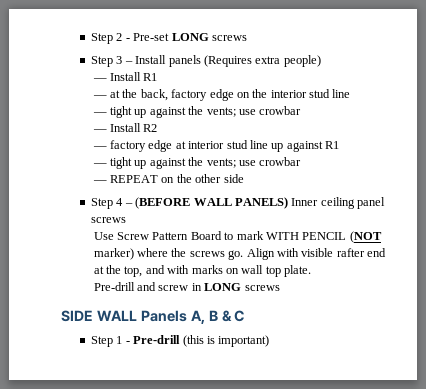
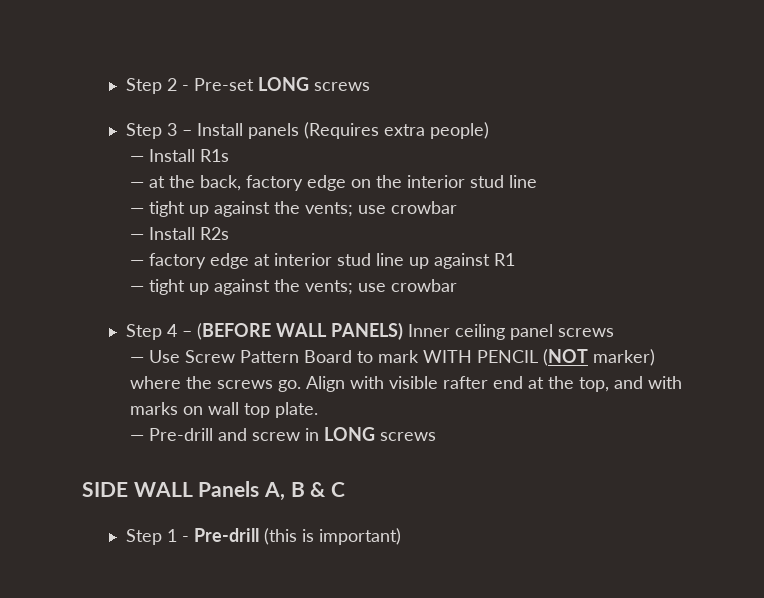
[143,73,158,81] R1 -> [199,149,229,162] R1s
[143,124,158,132] R2 -> [199,227,229,240] R2s
[92,174,244,183] // — REPEAT on the other side -> (457, 285) none
(127, 220) none -> [129,357,144,363] —
(312, 271) none -> [129,435,144,441] —

